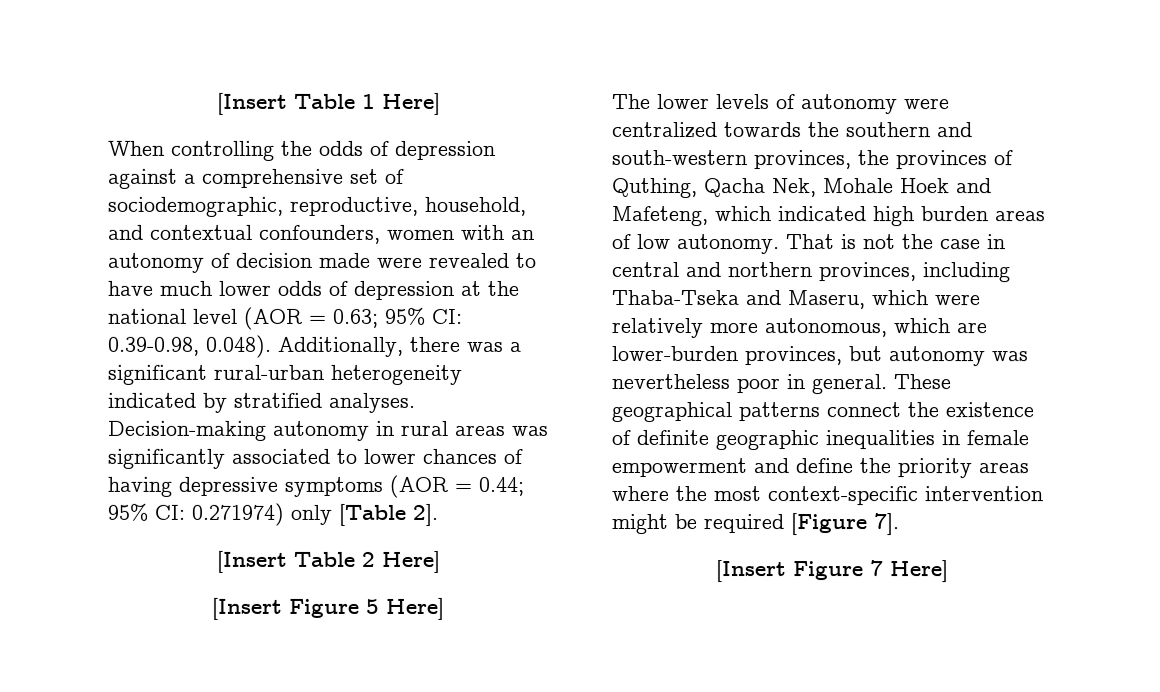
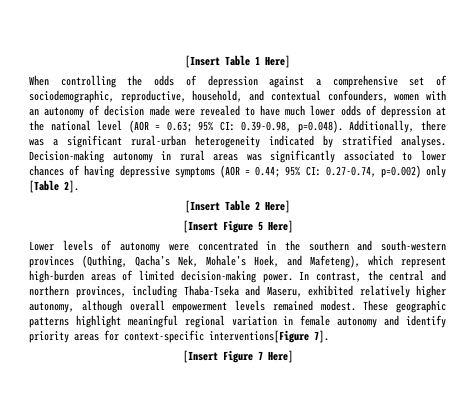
[205,334,272,358] 0.048). -> [297,120,343,133] p=0.048).
[191,502,284,526] 0.271974) -> [325,165,421,178] 0.27-0.74, p=0.002)
[612,94,710,110] The lower -> [29,241,54,251] Lower
[612,122,802,139] centralized towards -> [197,240,277,251] concentrated in
[754,150,1014,170] [612,178,992,199] [612,206,1046,227] [612,234,1006,255] provinces, the provinces of Quthing, Qacha Nek, Mohale Hoek and Mafeteng, which indicated high burden areas of low autonomy. That is not the case in -> [29,255,446,268] [29,270,383,283] provinces (Quthing, Qacha’s Nek, Mohale’s Hoek, and Mafeteng), which represent high-burden areas of limited decision-making power. In contrast, the
[872,290,981,306] [612,318,988,339] [611,346,1028,367] [611,374,951,395] [611,402,1034,423] [611,430,1029,451] [611,458,1029,479] [611,486,1043,506] [611,513,867,536] which were relatively more autonomous, which are lower-burden provinces, but autonomy was nevertheless poor in general. These geographical patterns connect the existence of definite geographic inequalities in female empowerment and define the priority areas where the most context-specific intervention might be required [Figure -> [308,285,446,298] [29,300,446,313] [29,315,447,328] [29,330,309,343] exhibited relatively higher autonomy, although overall empowerment levels remained modest. These geographic patterns highlight meaningful regional variation in female autonomy and identify priority areas for context-specific interventions[Figure

